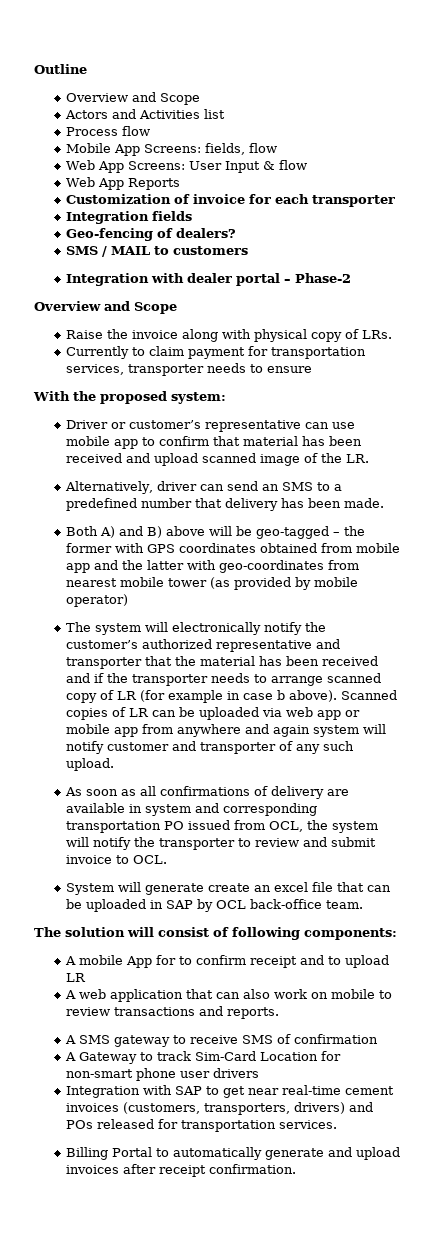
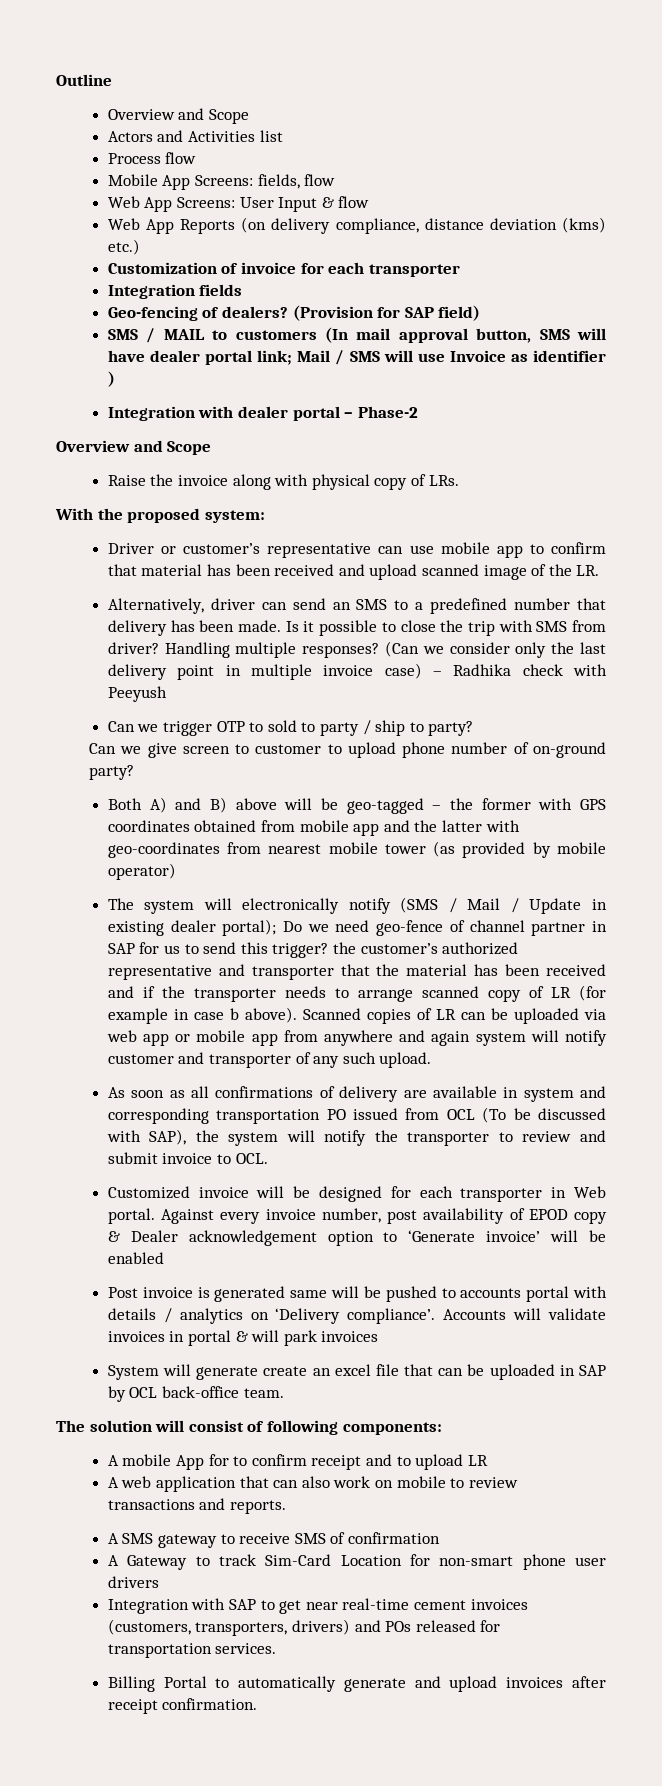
(180, 184) none -> [241,217,606,234] [107,239,140,255] (on delivery compliance, distance deviation (kms) etc.)
(236, 233) none -> [292,305,481,321] (Provision for SAP field)
(248, 250) none -> [324,327,606,343] [107,350,606,365] [107,371,115,387] (In mail approval button, SMS will have dealer portal link; Mail / SMS will use Invoice as identifier )
[65,346,366,359] [65,363,312,376] // Currently to claim payment for transportation services, transporter needs to ensure -> (459, 480) none
(384, 503) none -> [285,620,606,636] [107,641,607,658] [107,663,607,680] [107,686,167,702] [107,720,474,736] [89,742,607,758] [89,765,135,780] Is it possible to close the trip with SMS from driver? Handling multiple responses? (Can we consider only the last delivery point in multiple invoice case) – Radhika check with Peeyush // Can we trigger OTP to sold to party / ship to party? // Can we give screen to customer to upload phone number of on-ground party?
(302, 628) none -> [400,897,607,914] [107,919,608,936] [107,942,329,958] (SMS / Mail / Update in existing dealer portal); Do we need geo-fence of channel partner in SAP for us to send this trigger?
[268,821,303,832] OCL, -> [446,1107,606,1123] [106,1129,187,1145] OCL (To be discussed with SAP),
(167, 859) none -> [107,1186,607,1202] [107,1208,608,1224] [107,1230,606,1246] [107,1252,164,1264] [107,1286,608,1302] [107,1308,606,1324] [107,1330,379,1346] // Customized invoice will be designed for each transporter in Web portal. Against every invoice number, post availability of EPOD copy & Dealer acknowledgement option to ‘Generate invoice’ will be enabled // Post invoice is generated same will be pushed to accounts portal with details / analytics on ‘Delivery compliance’. Accounts will validate invoices in portal & will park invoices

